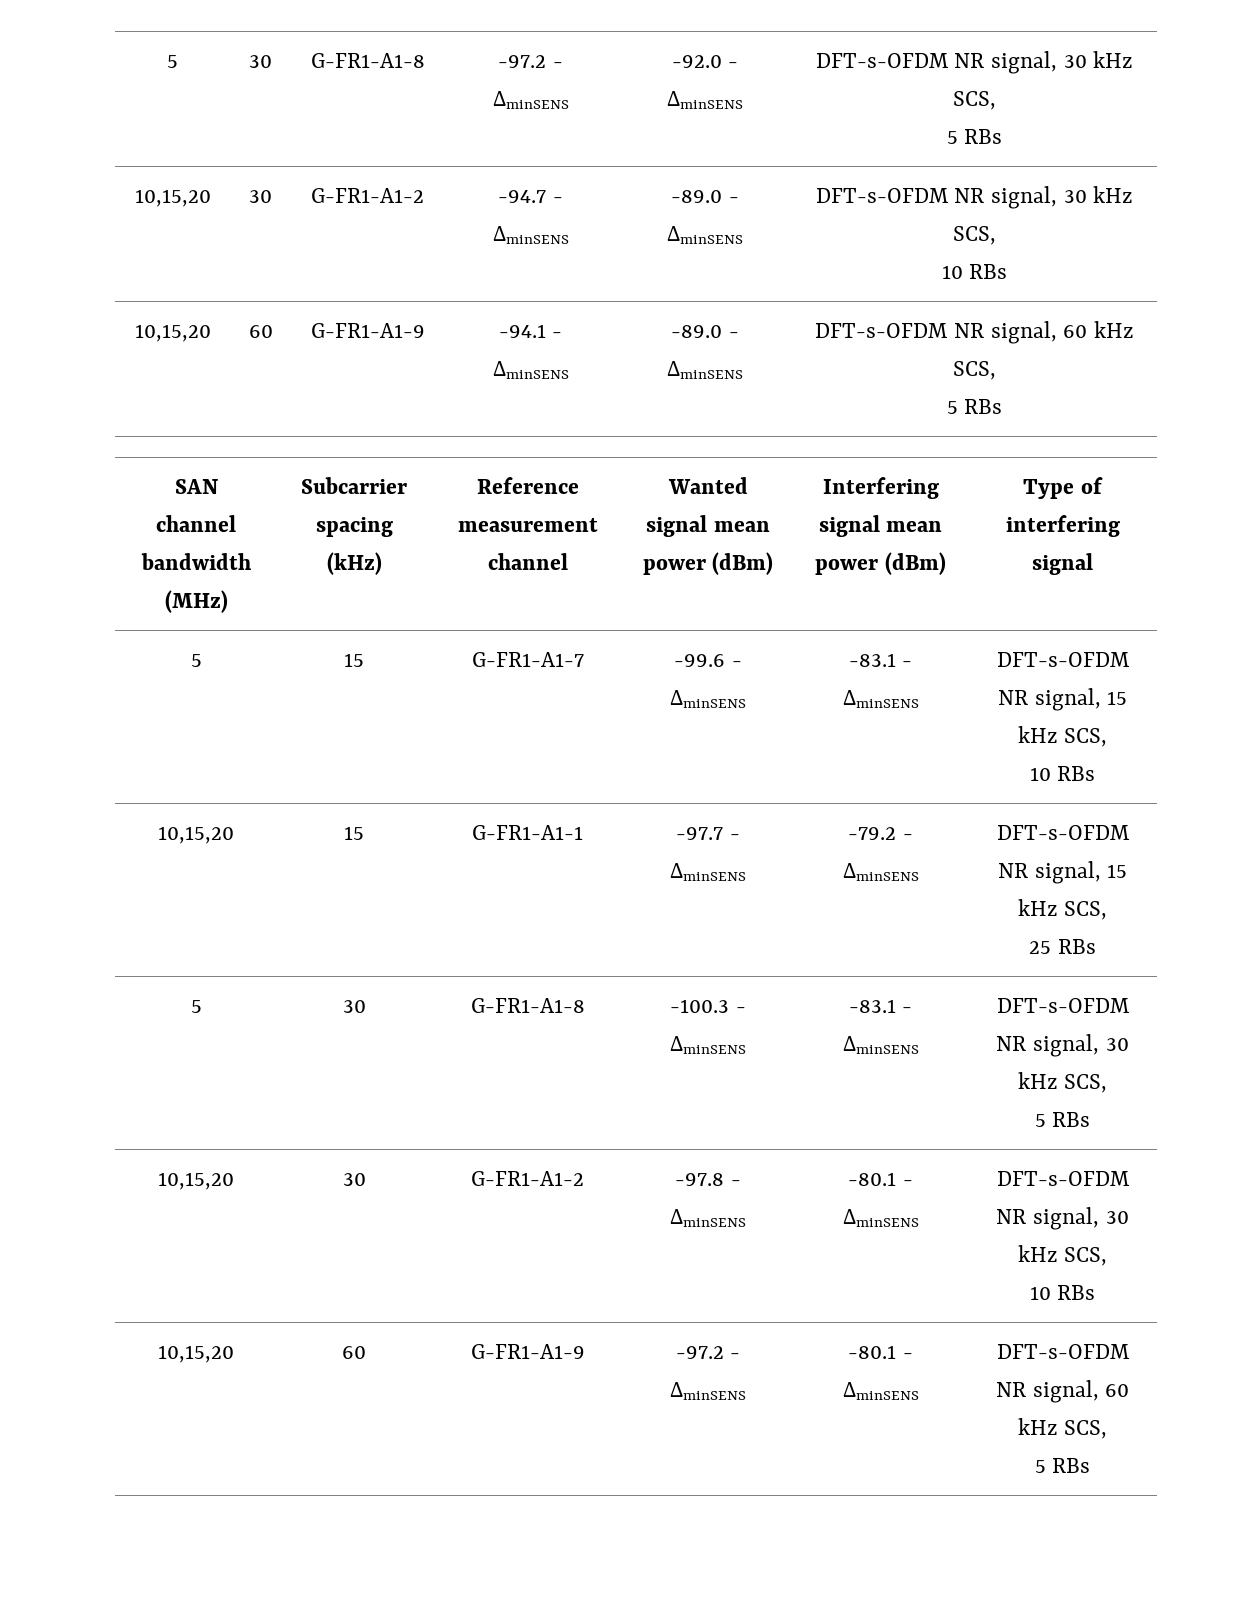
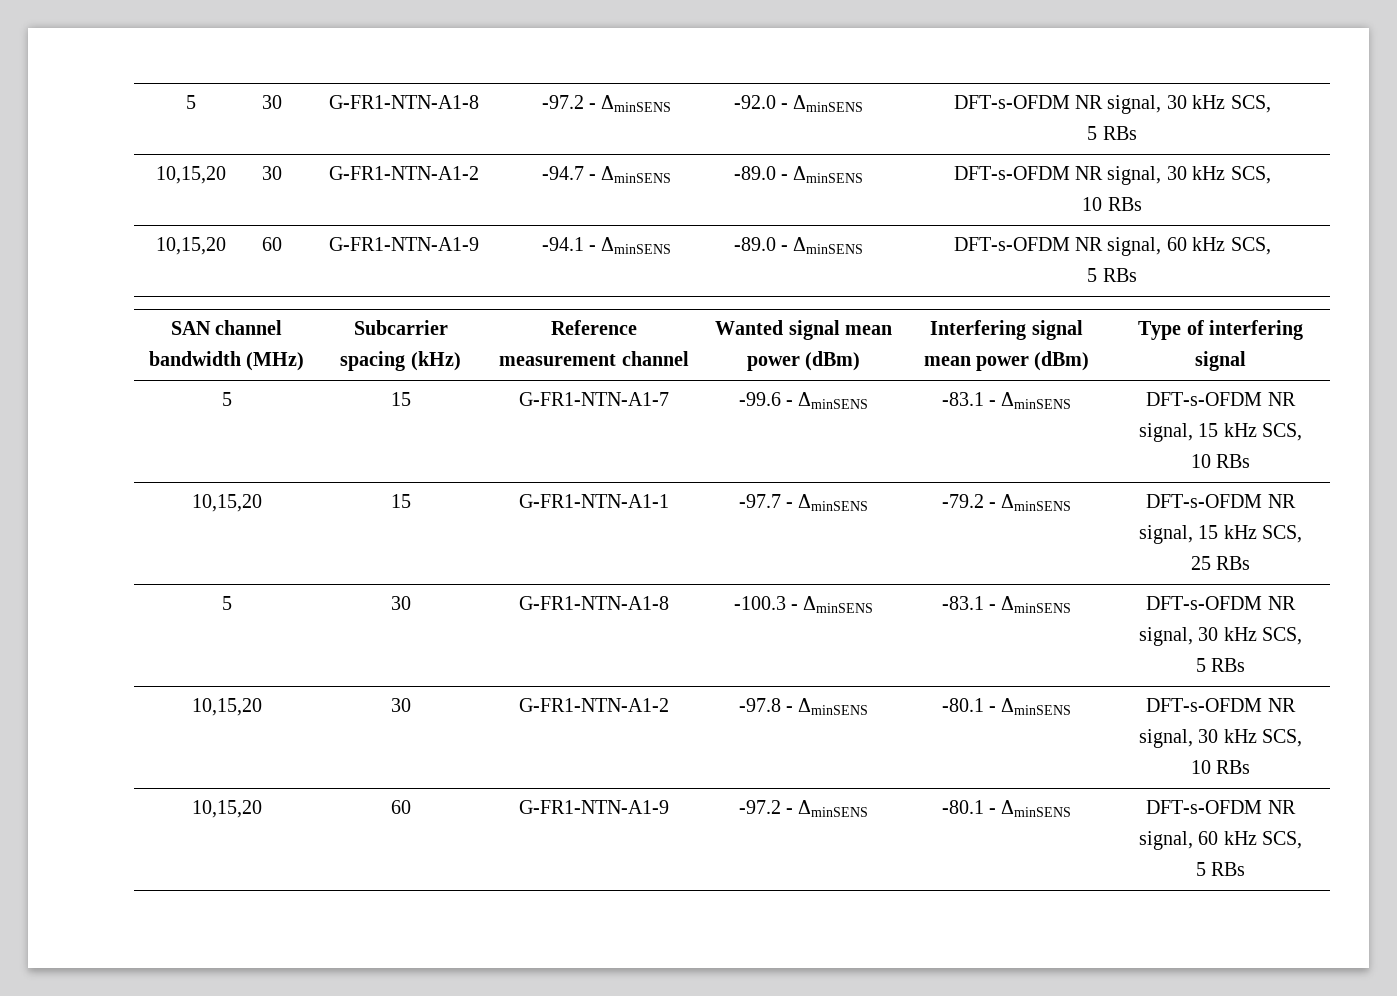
[167,55,178,68] [249,55,272,68] [310,53,425,68] 5 | 30 | G-FR1-A1-8 -> [185,95,196,109] [261,95,282,109] [328,95,479,109] 5 | 30 | G-FR1-NTN-A1-8
[311,188,424,203] G-FR1-A1-2 -> [328,166,479,180] G-FR1-NTN-A1-2
[310,323,425,338] G-FR1-A1-9 -> [328,237,479,251] G-FR1-NTN-A1-9
[471,652,584,667] G-FR1-A1-7 -> [519,392,669,406] G-FR1-NTN-A1-7
[472,825,583,840] G-FR1-A1-1 -> [519,494,669,508] G-FR1-NTN-A1-1
[470,998,585,1013] G-FR1-A1-8 -> [519,596,669,610] G-FR1-NTN-A1-8
[471,1171,584,1186] G-FR1-A1-2 -> [519,698,669,712] G-FR1-NTN-A1-2
[470,1344,585,1359] G-FR1-A1-9 -> [519,800,669,814] G-FR1-NTN-A1-9

